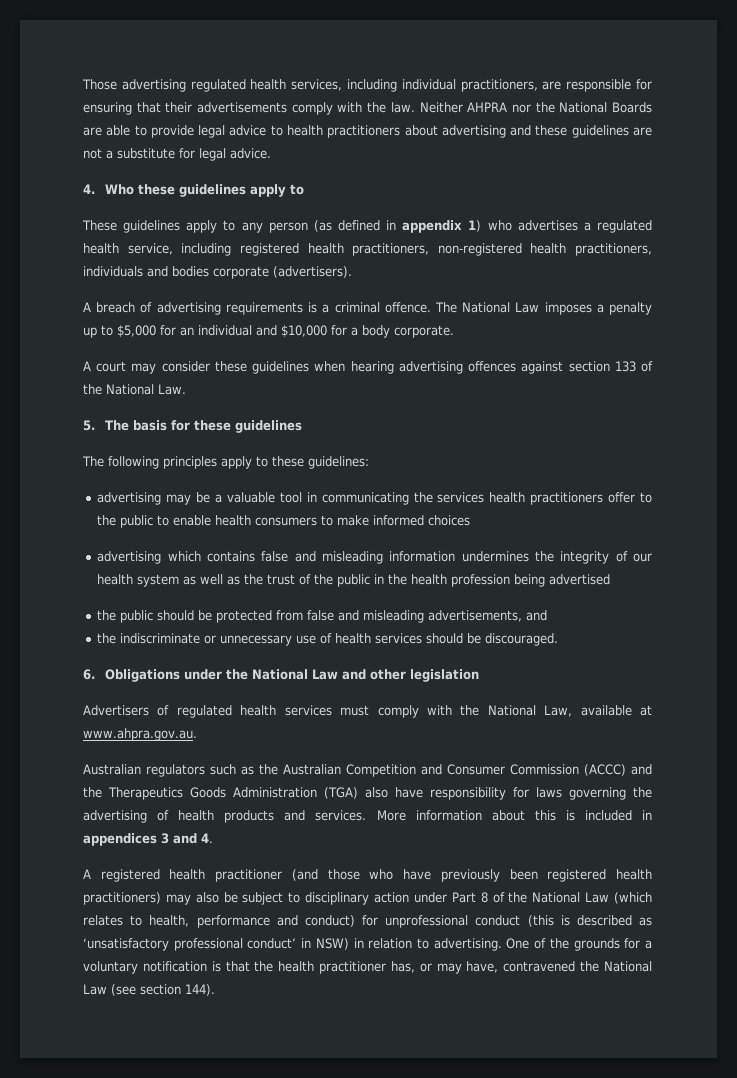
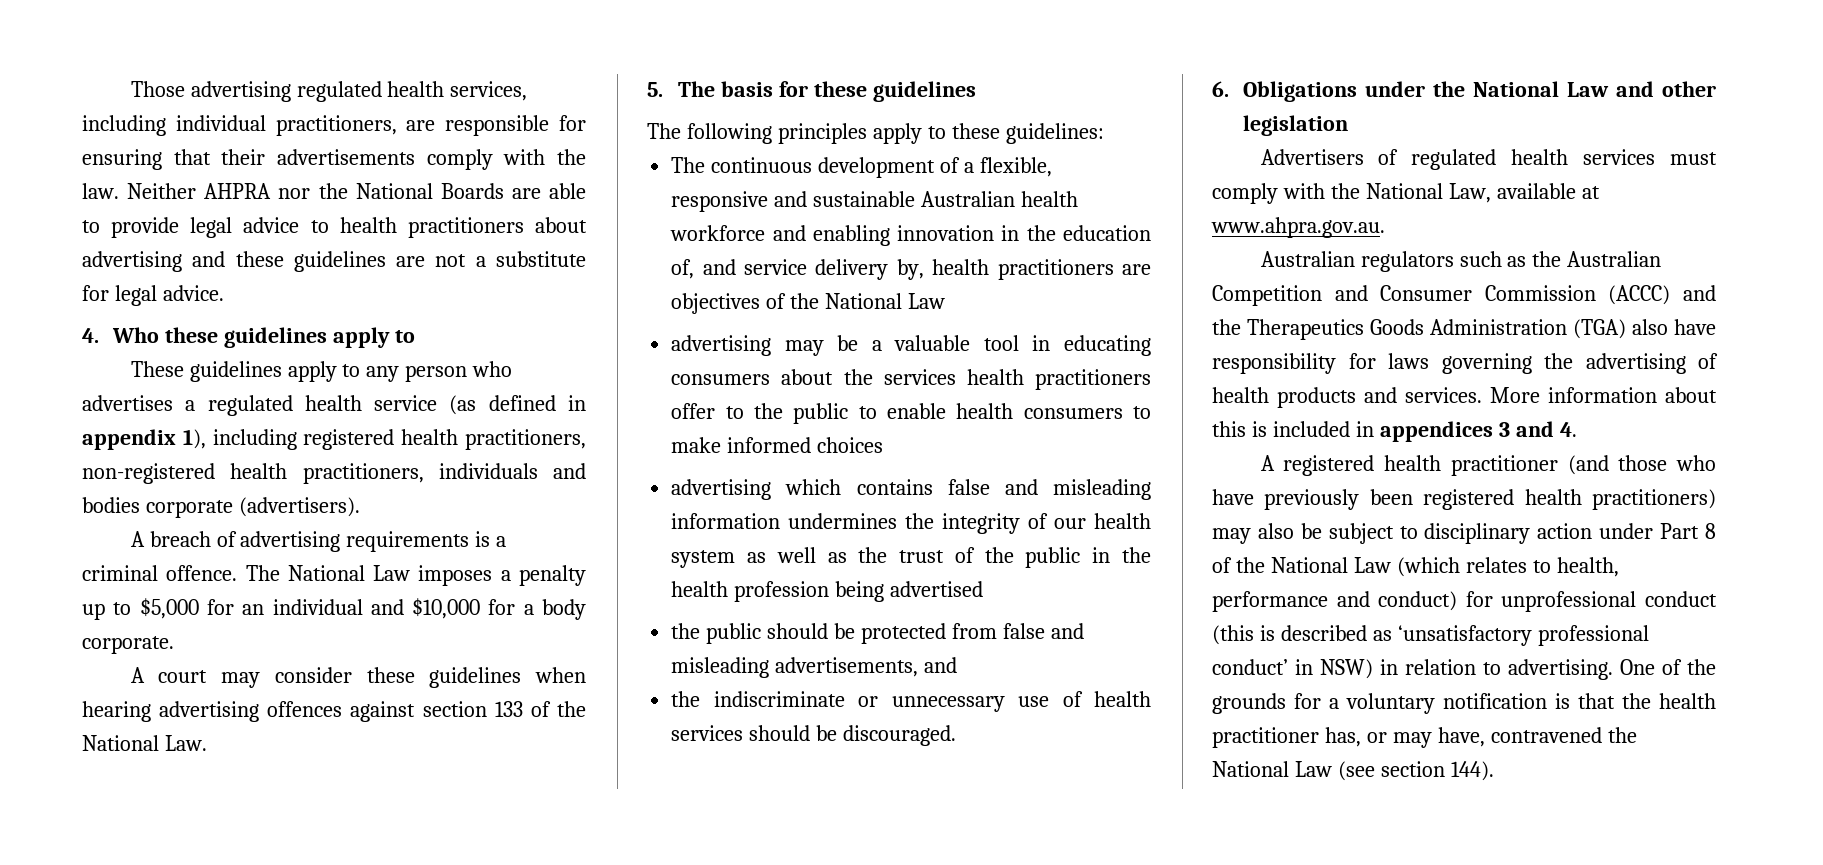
[313,220,482,233] (as defined in appendix 1) -> (468, 373) none
[127,243,173,255] service, -> [374,395,586,415] [82,429,206,450] service (as defined in appendix 1),
(369, 462) none -> [671,157,1052,178] [671,191,1078,212] [670,225,1151,246] [671,259,1151,280] [671,293,945,314] // The continuous development of a flexible, responsive and sustainable Australian health workforce and enabling innovation in the education of, and service delivery by, health practitioners are objectives of the National Law
[321,492,409,505] communicating -> [1064,335,1151,356] [671,369,834,385] educating consumers about

